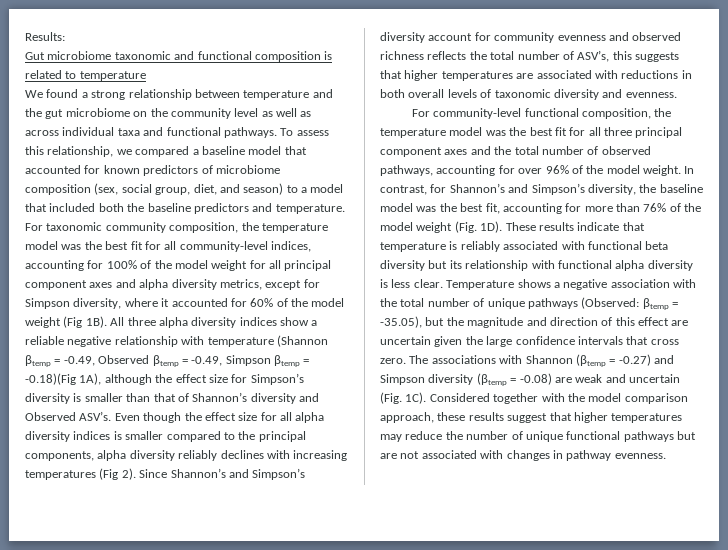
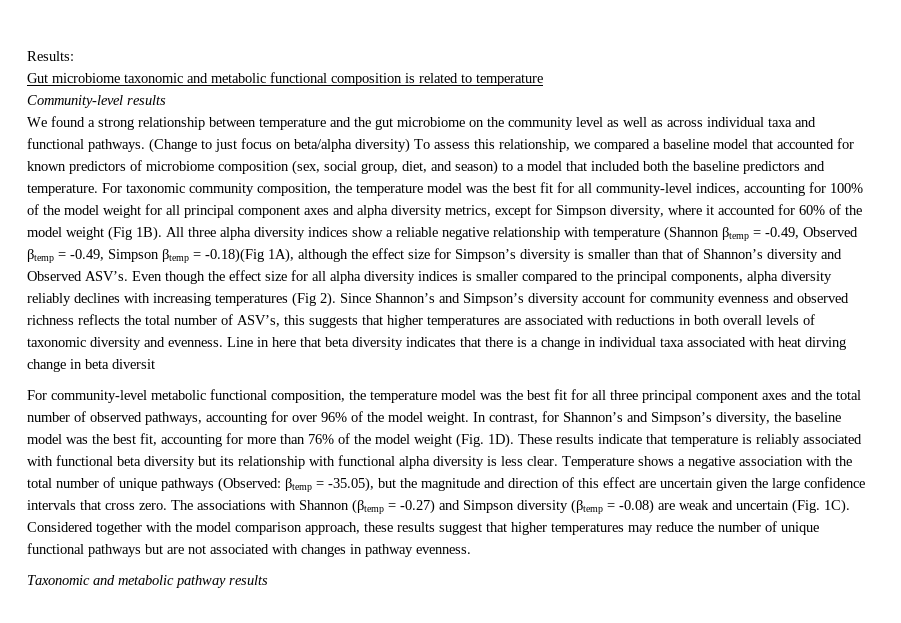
(195, 55) none -> [211,73,266,83] metabolic
(146, 76) none -> [27,95,166,108] // Community-level results
(277, 132) none -> [149,138,410,153] (Change to just focus on beta/alpha diversity)
(677, 95) none -> [227,337,846,350] [27,359,155,372] Line in here that beta diversity indicates that there is a change in individual taxa associated with heat dirving change in beta diversit
(522, 113) none -> [151,390,206,400] metabolic
(666, 456) none -> [27,575,268,588] // Taxonomic and metabolic pathway results

